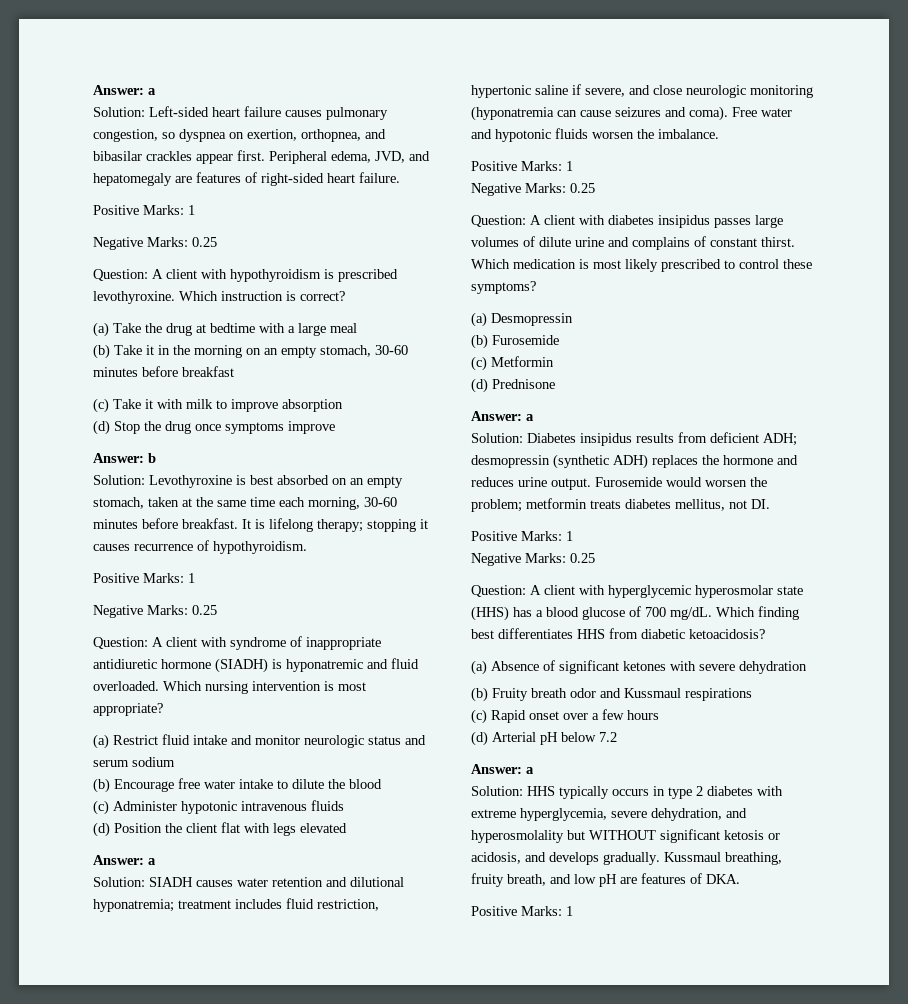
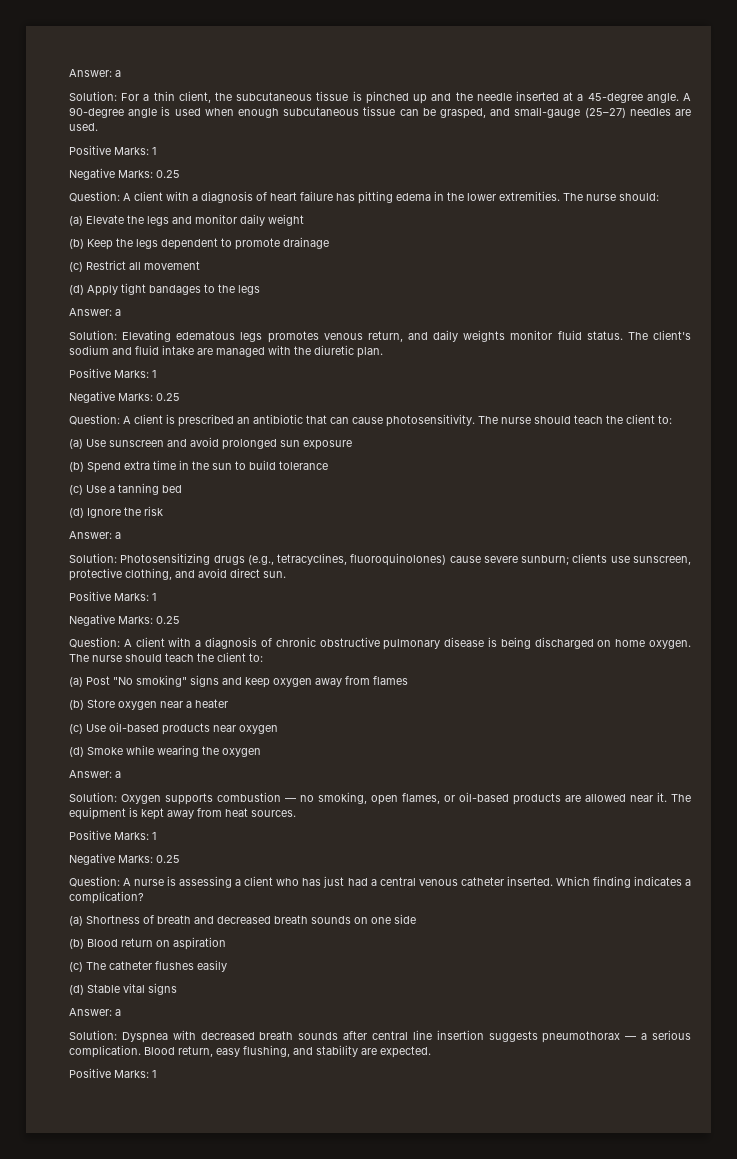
[93,85,156,95] [93,106,388,120] [93,129,386,142] [93,150,430,164] [93,172,400,186] Answer: a // Solution: Left-sided heart failure causes pulmonary congestion, so dyspnea on exertion, orthopnea, and bibasilar crackles appear first. Peripheral edema, JVD, and hepatomegaly are features of right-sided heart failure. -> [69,69,121,77] [69,91,692,104] [69,106,691,119] [69,123,98,131] Answer: a // Solution: For a thin client, the subcutaneous tissue is pinched up and the needle inserted at a 45-degree angle. A 90-degree angle is used when enough subcutaneous tissue can be grasped, and small-gauge (25–27) needles are used.
[230,269,398,282] [93,291,345,304] [93,322,357,337] [93,344,408,359] [93,366,234,377] [93,398,343,413] [93,420,335,435] [93,453,156,463] [93,475,403,488] [93,497,397,510] [93,518,428,532] [93,540,307,554] hypothyroidism is prescribed levothyroxine. Which instruction is correct? // (a) Take the drug at bedtime with a large meal // (b) Take it in the morning on an empty stomach, 30-60 minutes before breakfast // (c) Take it with milk to improve absorption // (d) Stop the drug once symptoms improve // Answer: b // Solution: Levothyroxine is best absorbed on an empty stomach, taken at the same time each morning, 30-60 minutes before breakfast. It is lifelong therapy; stopping it causes recurrence of hypothyroidism. -> [192,191,659,204] [69,214,304,226] [69,237,329,250] [69,260,200,272] [69,283,260,296] [69,308,121,316] [69,330,691,343] [69,345,383,358] [69,368,156,378] [69,391,180,403] [69,414,672,427] [69,437,352,450] [69,460,328,473] [69,483,182,495] [69,506,163,518] [69,531,121,539] [69,553,691,566] [69,568,286,581] a diagnosis of heart failure has pitting edema in the lower extremities. The nurse should: // (a) Elevate the legs and monitor daily weight // (b) Keep the legs dependent to promote drainage // (c) Restrict all movement // (d) Apply tight bandages to the legs // Answer: a // Solution: Elevating edematous legs promotes venous return, and daily weights monitor fluid status. The client's sodium and fluid intake are managed with the diuretic plan. // Positive Marks: 1 // Negative Marks: 0.25 // Question: A client is prescribed an antibiotic that can cause photosensitivity. The nurse should teach the client to: // (a) Use sunscreen and avoid prolonged sun exposure // (b) Spend extra time in the sun to build tolerance // (c) Use a tanning bed // (d) Ignore the risk // Answer: a // Solution: Photosensitizing drugs (e.g., tetracyclines, fluoroquinolones) cause severe sunburn; clients use sunscreen, protective clothing, and avoid direct sun.
[230,636,381,650] [93,658,419,673] [93,681,366,694] [93,703,163,716] [93,734,426,749] [93,757,175,767] [93,778,382,793] [93,800,344,815] [93,822,347,837] [93,855,156,865] [93,877,404,887] [93,898,379,912] [471,84,813,98] [471,106,792,121] [471,128,719,142] [471,161,573,171] [471,183,595,196] [471,215,783,228] [471,236,795,250] [471,259,812,272] [471,281,536,294] [471,312,573,327] [471,334,559,349] [471,356,554,371] [471,378,555,393] [471,411,534,421] [471,432,797,446] [471,454,798,469] [471,477,767,490] [471,498,770,512] [471,531,573,541] [471,553,595,566] [471,585,803,598] [471,606,799,621] [471,628,765,639] [471,660,807,675] [471,687,752,702] [471,709,659,724] [471,731,617,746] [471,764,534,774] [471,786,783,799] [471,808,747,821] [471,829,780,843] [471,852,782,865] [471,873,740,887] syndrome of inappropriate antidiuretic hormone (SIADH) is hyponatremic and fluid overloaded. Which nursing intervention is most appropriate? // (a) Restrict fluid intake and monitor neurologic status and serum sodium // (b) Encourage free water intake to dilute the blood // (c) Administer hypotonic intravenous fluids // (d) Position the client flat with legs elevated // Answer: a // Solution: SIADH causes water retention and dilutional hyponatremia; treatment includes fluid restriction, hypertonic saline if severe, and close neurologic monitoring (hyponatremia can cause seizures and coma). Free water and hypotonic fluids worsen the imbalance. // Positive Marks: 1 // Negative Marks: 0.25 // Question: A client with diabetes insipidus passes large volumes of dilute urine and complains of constant thirst. Which medication is most likely prescribed to control these symptoms? // (a) Desmopressin // (b) Furosemide // (c) Metformin // (d) Prednisone // Answer: a // Solution: Diabetes insipidus results from deficient ADH; desmopressin (synthetic ADH) replaces the hormone and reduces urine output. Furosemide would worsen the problem; metformin treats diabetes mellitus, not DI. // Positive Marks: 1 // Negative Marks: 0.25 // Question: A client with hyperglycemic hyperosmolar state (HHS) has a blood glucose of 700 mg/dL. Which finding best differentiates HHS from diabetic ketoacidosis? // (a) Absence of significant ketones with severe dehydration // (b) Fruity breath odor and Kussmaul respirations // (c) Rapid onset over a few hours // (d) Arterial pH below 7.2 // Answer: a // Solution: HHS typically occurs in type 2 diabetes with extreme hyperglycemia, severe dehydration, and hyperosmolality but WITHOUT significant ketosis or acidosis, and develops gradually. Kussmaul breathing, fruity breath, and low pH are features of DKA. -> [195,637,691,650] [69,652,263,662] [69,675,408,688] [69,699,228,710] [69,722,278,735] [69,745,261,757] [69,770,121,778] [69,792,691,805] [69,807,296,820] [69,830,156,840] [69,853,180,865] [69,876,691,888] [69,891,144,904] [69,914,416,926] [69,937,226,950] [69,960,227,972] [69,983,177,995] [69,1008,121,1016] [69,1030,691,1043] [69,1045,431,1058] a diagnosis of chronic obstructive pulmonary disease is being discharged on home oxygen. The nurse should teach the client to: // (a) Post "No smoking" signs and keep oxygen away from flames // (b) Store oxygen near a heater // (c) Use oil-based products near oxygen // (d) Smoke while wearing the oxygen // Answer: a // Solution: Oxygen supports combustion — no smoking, open flames, or oil-based products are allowed near it. The equipment is kept away from heat sources. // Positive Marks: 1 // Negative Marks: 0.25 // Question: A nurse is assessing a client who has just had a central venous catheter inserted. Which finding indicates a complication? // (a) Shortness of breath and decreased breath sounds on one side // (b) Blood return on aspiration // (c) The catheter flushes easily // (d) Stable vital signs // Answer: a // Solution: Dyspnea with decreased breath sounds after central line insertion suggests pneumothorax — a serious complication. Blood return, easy flushing, and stability are expected.

